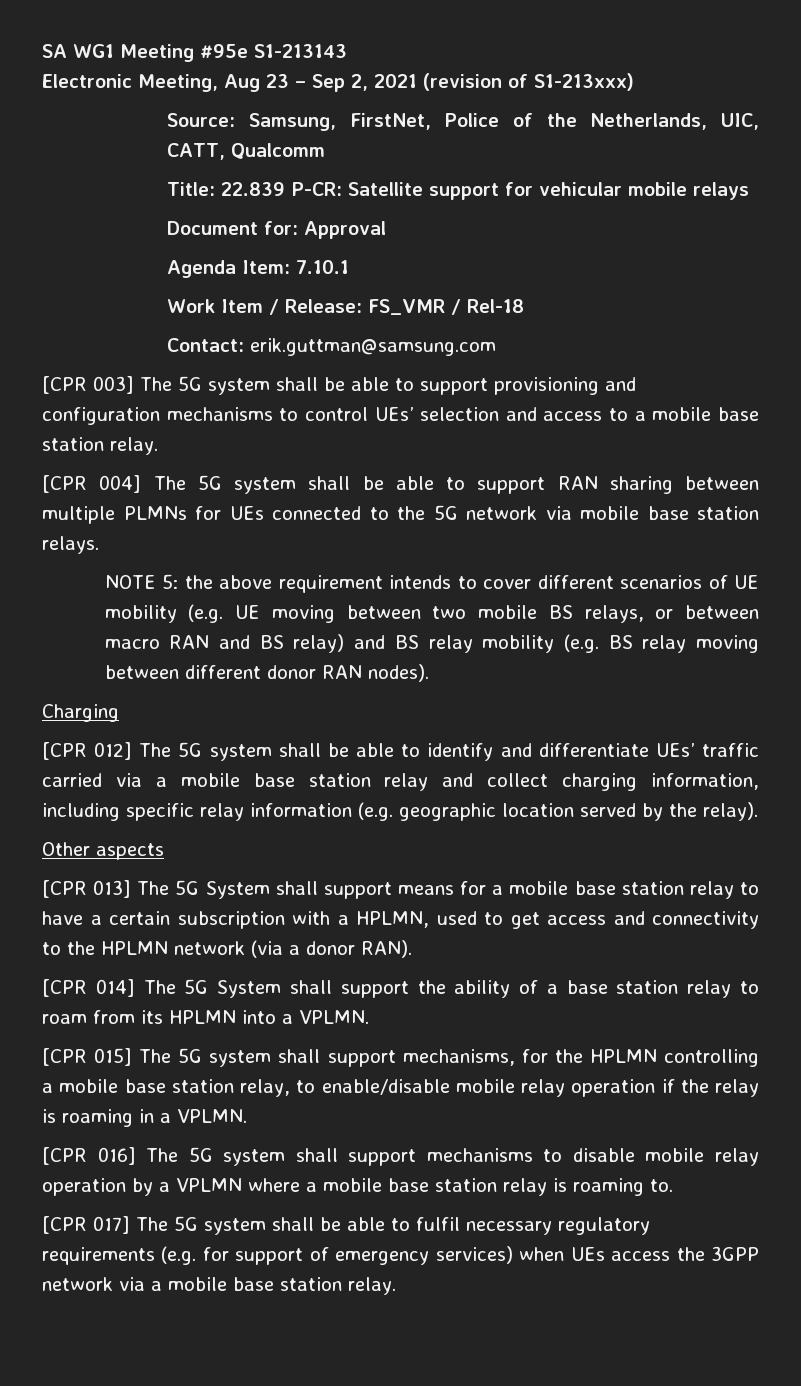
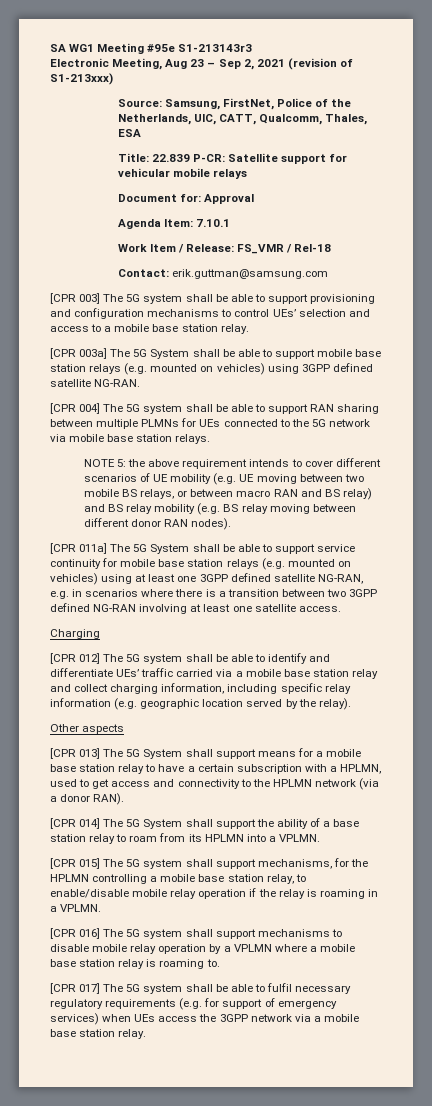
[254,44,347,58] S1-213143 -> [178,44,253,52] S1-213143r3
[231,143,326,159] Qualcomm -> [259,114,368,125] [117,129,141,137] Qualcomm, Thales, ESA
(158, 446) none -> [50,348,382,359] [50,363,373,375] [50,379,141,387] // [CPR 003a] The 5G System shall be able to support mobile base station relays (e.g. mounted on vehicles) using 3GPP defined satellite NG-RAN.
(429, 673) none -> [50,543,356,554] [50,558,351,570] [50,573,363,585] [50,589,378,599] [50,603,341,614] // [CPR 011a] The 5G System shall be able to support service continuity for mobile base station relays (e.g. mounted on vehicles) using at least one 3GPP defined satellite NG-RAN, e.g. in scenarios where there is a transition between two 3GPP defined NG-RAN involving at least one satellite access.

